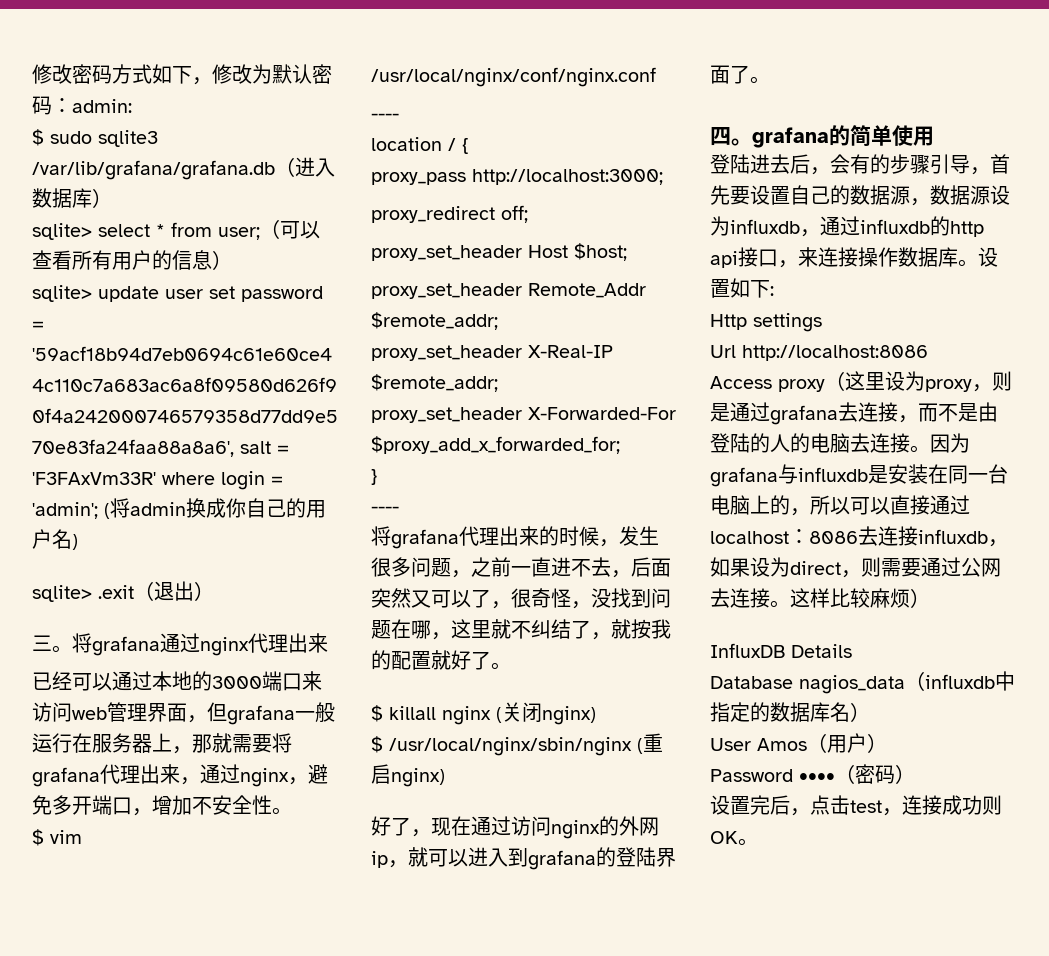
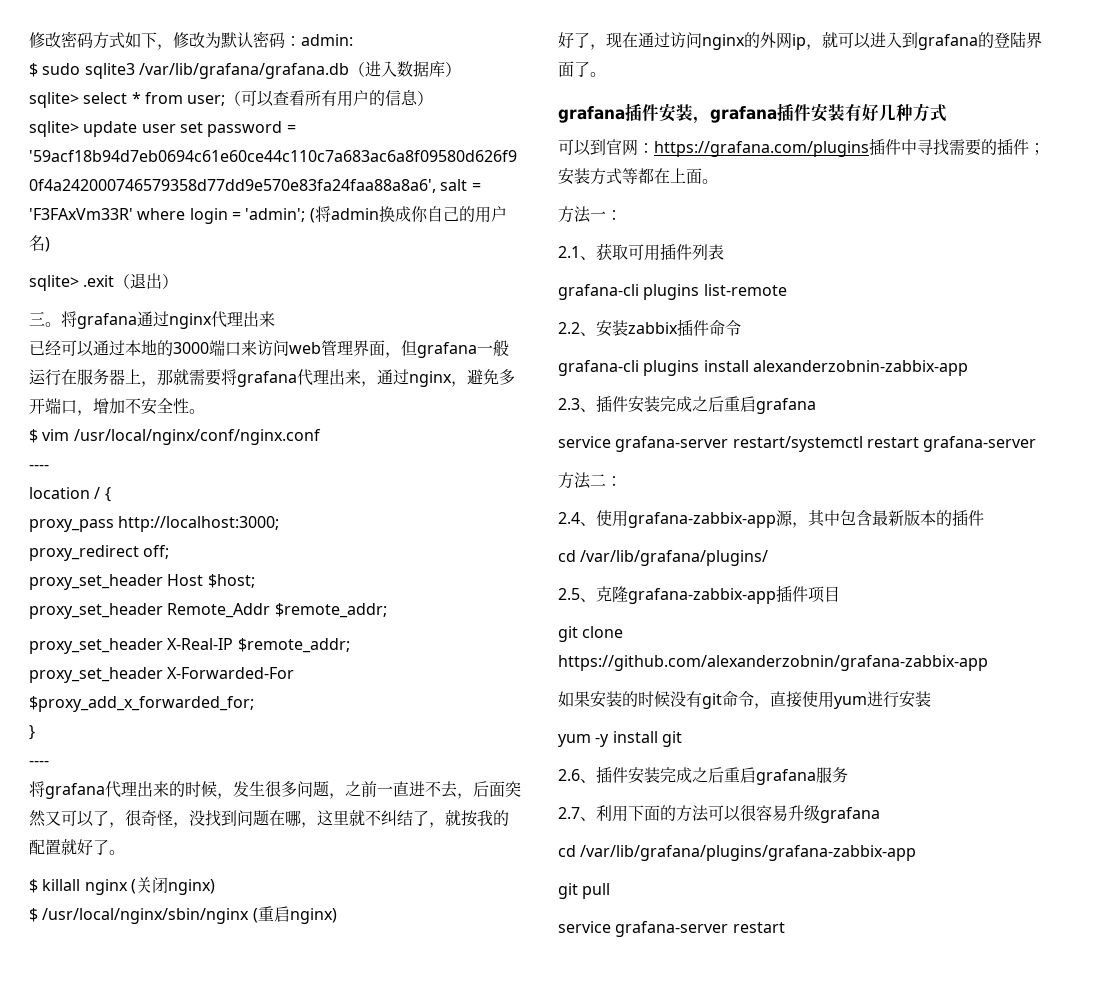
[710,125,934,148] [710,154,1010,175] [710,185,1010,206] [710,216,984,237] [710,247,998,268] [710,278,774,298] [710,313,822,332] [710,345,928,361] [710,371,1012,392] [710,402,998,425] [710,433,970,453] [710,464,1008,487] [710,495,970,516] [710,526,1008,547] [710,557,1001,578] [710,588,930,608] [710,643,852,658] [710,671,1015,694] [710,702,870,722] [710,733,887,753] [710,764,915,784] [710,795,1002,816] [710,831,758,846] 四。grafana的简单使用 // 登陆进去后，会有的步骤引导，首先要设置自己的数据源，数据源设为influxdb，通过influxdb的http api接口，来连接操作数据库。设置如下: // Http settings // Url http://localhost:8086 // Access proxy（这里设为proxy，则是通过grafana去连接，而不是由登陆的人的电脑去连接。因为grafana与influxdb是安装在同一台电脑上的，所以可以直接通过localhost：8086去连接influxdb，如果设为direct，则需要通过公网去连接。这样比较麻烦） // InfluxDB Details // Database nagios_data（influxdb中指定的数据库名） // User Amos（用户） // Password ••••（密码） // 设置完后，点击test，连接成功则OK。 -> [558,103,947,124] [558,138,1045,157] [558,168,718,185] [558,206,622,223] [558,243,724,261] [558,284,787,300] [558,319,741,337] [558,360,968,376] [558,395,816,414] [558,436,1037,452] [558,472,622,489] [558,509,984,528] [558,550,769,566] [558,585,840,604] [558,626,624,642] [558,655,988,671] [558,691,931,709] [558,731,682,747] [558,766,848,785] [558,805,880,823] [558,845,917,861] [558,883,611,899] [558,921,785,937] grafana插件安装，grafana插件安装有好几种方式 // 可以到官网：https://grafana.com/plugins插件中寻找需要的插件；安装方式等都在上面。 // 方法一： // 2.1、获取可用插件列表 // grafana-cli plugins list-remote // 2.2、安装zabbix插件命令 // grafana-cli plugins install alexanderzobnin-zabbix-app // 2.3、插件安装完成之后重启grafana // service grafana-server restart/systemctl restart grafana-server // 方法二： // 2.4、使用grafana-zabbix-app源，其中包含最新版本的插件 // cd /var/lib/grafana/plugins/ // 2.5、克隆grafana-zabbix-app插件项目 // git clone https://github.com/alexanderzobnin/grafana-zabbix-app // 如果安装的时候没有git命令，直接使用yum进行安装 // yum -y install git // 2.6、插件安装完成之后重启grafana服务 // 2.7、利用下面的方法可以很容易升级grafana // cd /var/lib/grafana/plugins/grafana-zabbix-app // git pull // service grafana-server restart

